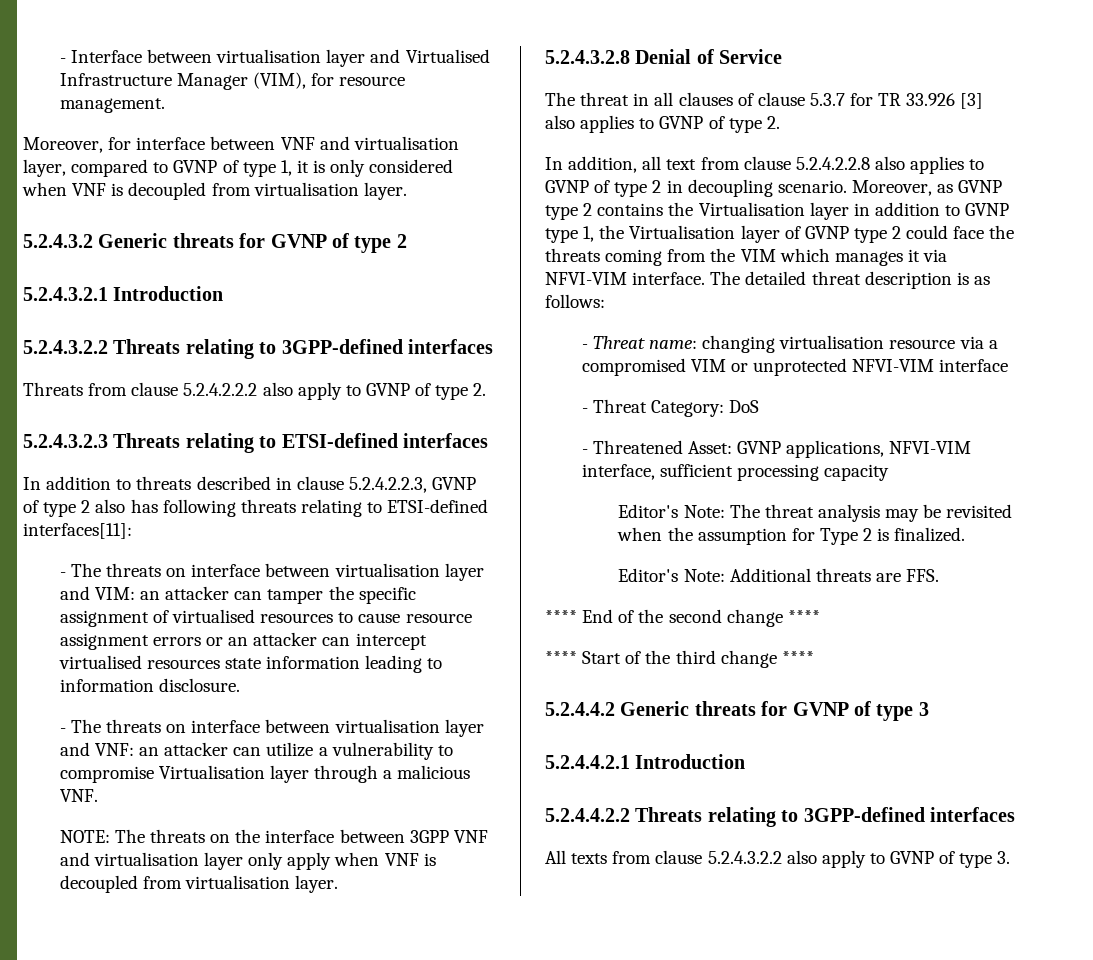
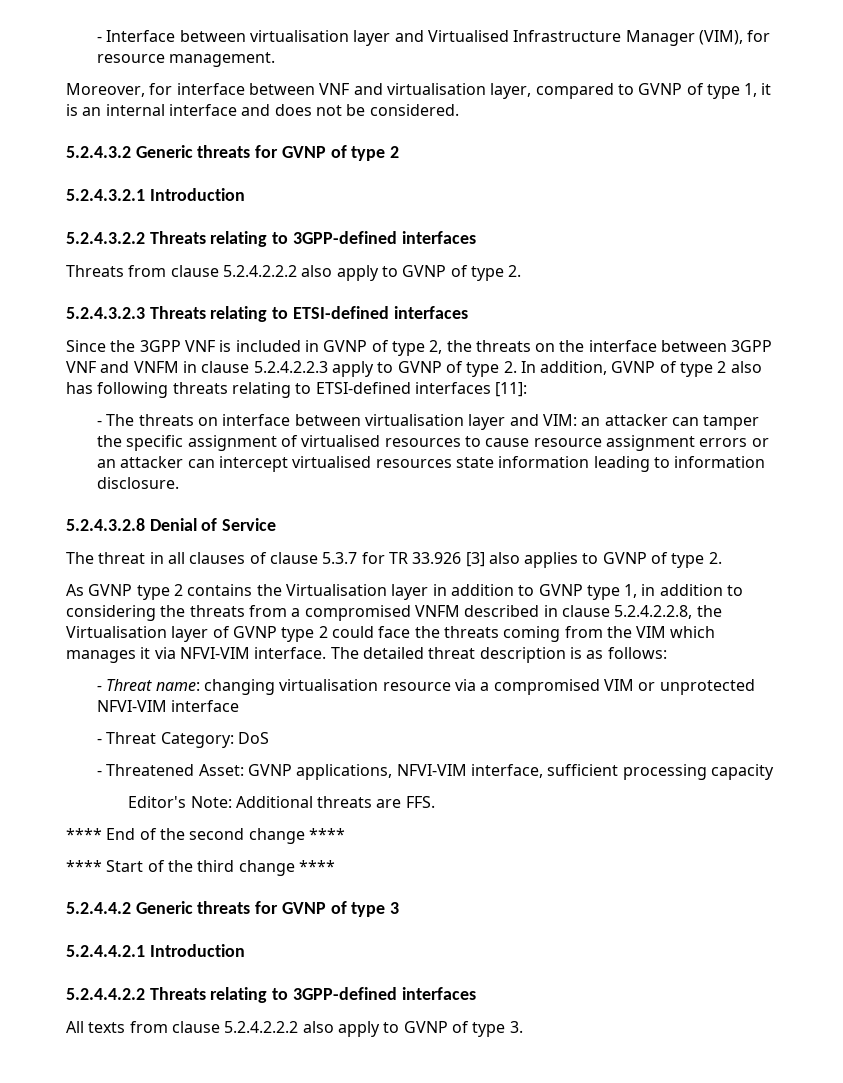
[330,159,454,177] [22,182,407,200] only considered when VNF is decoupled from virtualisation layer. -> [82,104,459,116] an internal interface and does not be considered.
[23,476,427,493] In addition to threats described in clause 5.2.4.2.2.3, -> [66,340,773,356] [66,361,608,377] Since the 3GPP VNF is included in GVNP of type 2, the threats on the interface between 3GPP VNF and VNFM in clause 5.2.4.2.2.3 apply to GVNP of type 2. In addition,
[23,523,132,539] interfaces[11]: -> [414,382,528,397] interfaces [11]:
[59,719,484,737] [59,742,453,760] [59,765,471,783] [59,789,98,802] [59,829,488,843] [59,852,436,870] [59,875,339,893] // - The threats on interface between virtualisation layer and VNF: an attacker can utilize a vulnerability to compromise Virtualisation layer through a malicious VNF. // NOTE: The threats on the interface between 3GPP VNF and virtualisation layer only apply when VNF is decoupled from virtualisation layer. -> (180, 483) none
[545,156,985,174] [545,179,954,197] In addition, all text from clause 5.2.4.2.2.8 also applies to GVNP of type 2 in decoupling scenario. Moreover, as -> [66,584,84,596] As
(595, 234) none -> [641,584,744,596] [66,605,693,621] in addition to considering the threats from a compromised VNFM described in clause 5.2.4.2.2.8,
[618,504,1013,522] [617,527,966,545] // Editor's Note: The threat analysis may be revisited when the assumption for Type 2 is finalized. -> (774, 772) none
[707,851,782,864] 5.2.4.3.2.2 -> [224,1021,299,1033] 5.2.4.2.2.2

